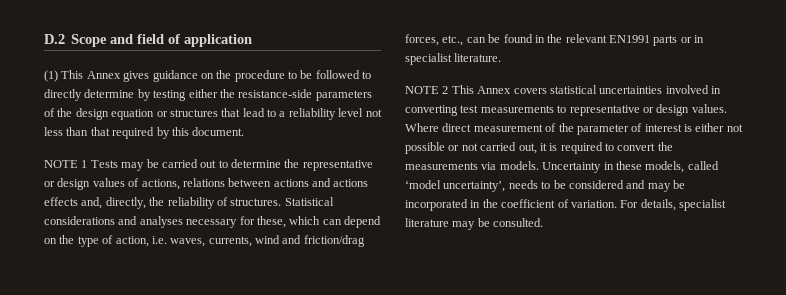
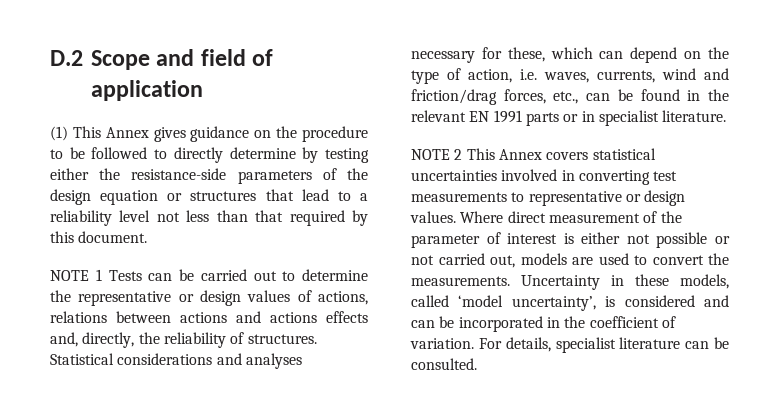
[121,162,145,171] may -> [148,273,173,281] can
[609,35,650,43] EN1991 -> [469,110,522,123] EN 1991
[539,142,673,154] [405,161,539,170] it is required to convert the measurements via models. -> [520,253,729,265] [411,276,510,286] models are used to convert the measurements.
[508,180,566,189] needs to be -> [605,296,616,307] is
[647,183,671,192] may -> [411,320,435,328] can
[452,221,476,230] may -> [685,341,710,349] can

